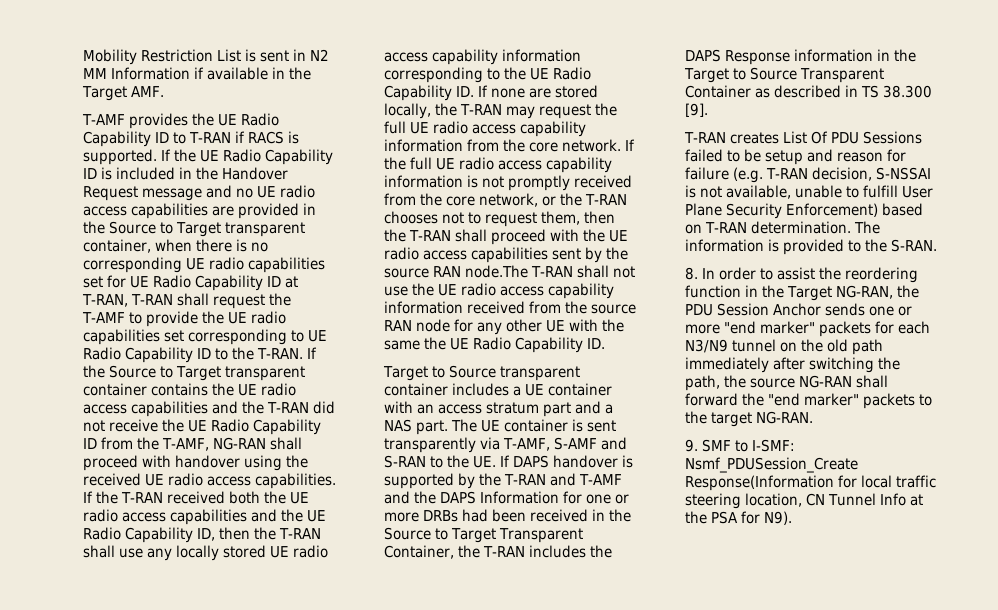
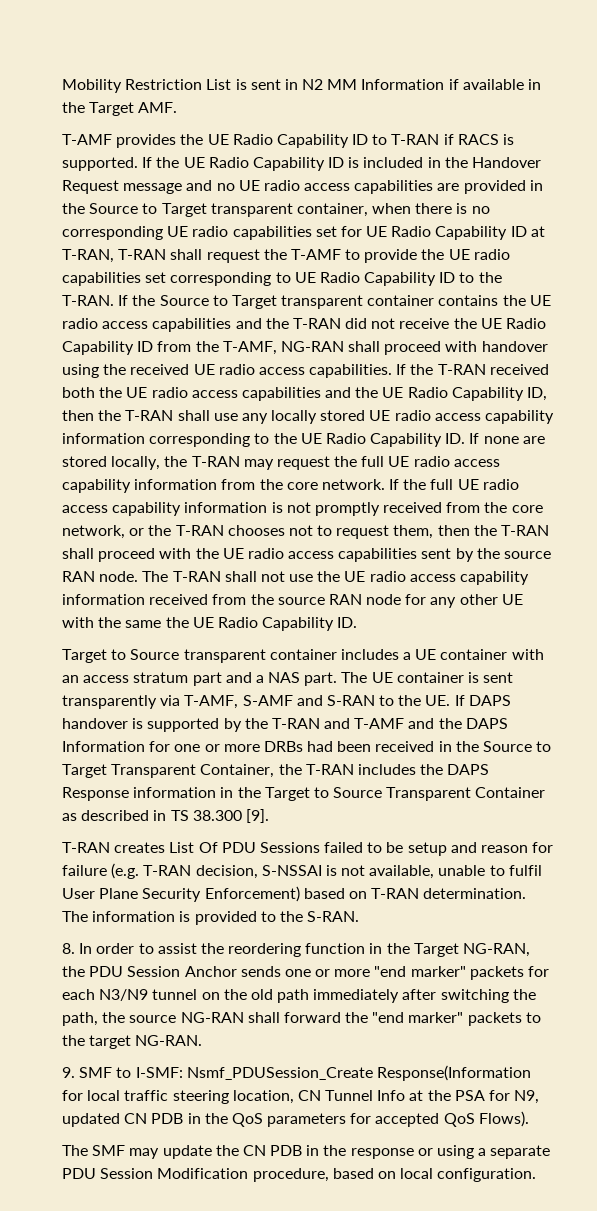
[465,265,529,278] node.The -> [99,571,169,582] node. The
[863,185,899,198] fulfill -> [508,865,542,876] fulfil
[764,511,793,525] N9). -> [514,1090,540,1104] [61,1111,529,1127] [61,1145,551,1159] [61,1168,537,1182] N9, updated CN PDB in the QoS parameters for accepted QoS Flows). // The SMF may update the CN PDB in the response or using a separate PDU Session Modification procedure, based on local configuration.

